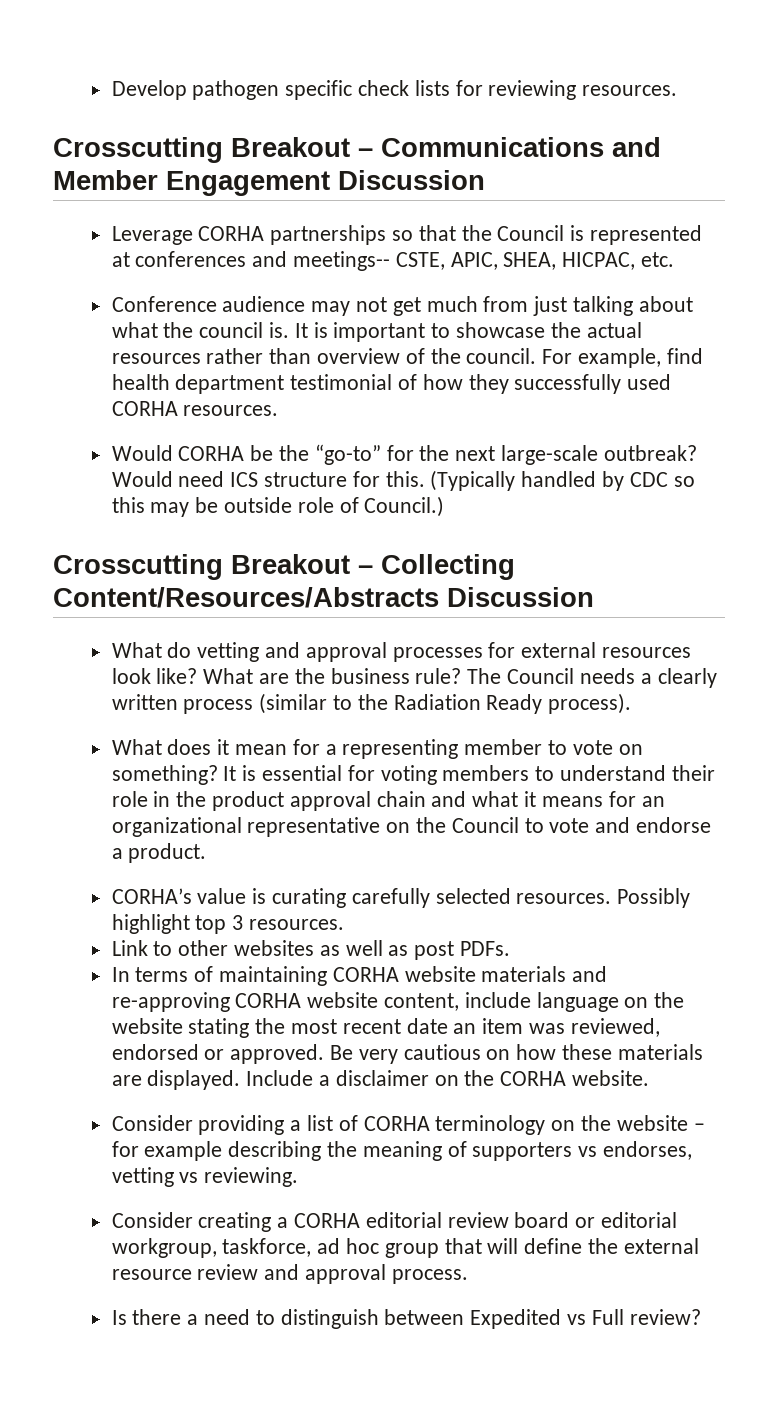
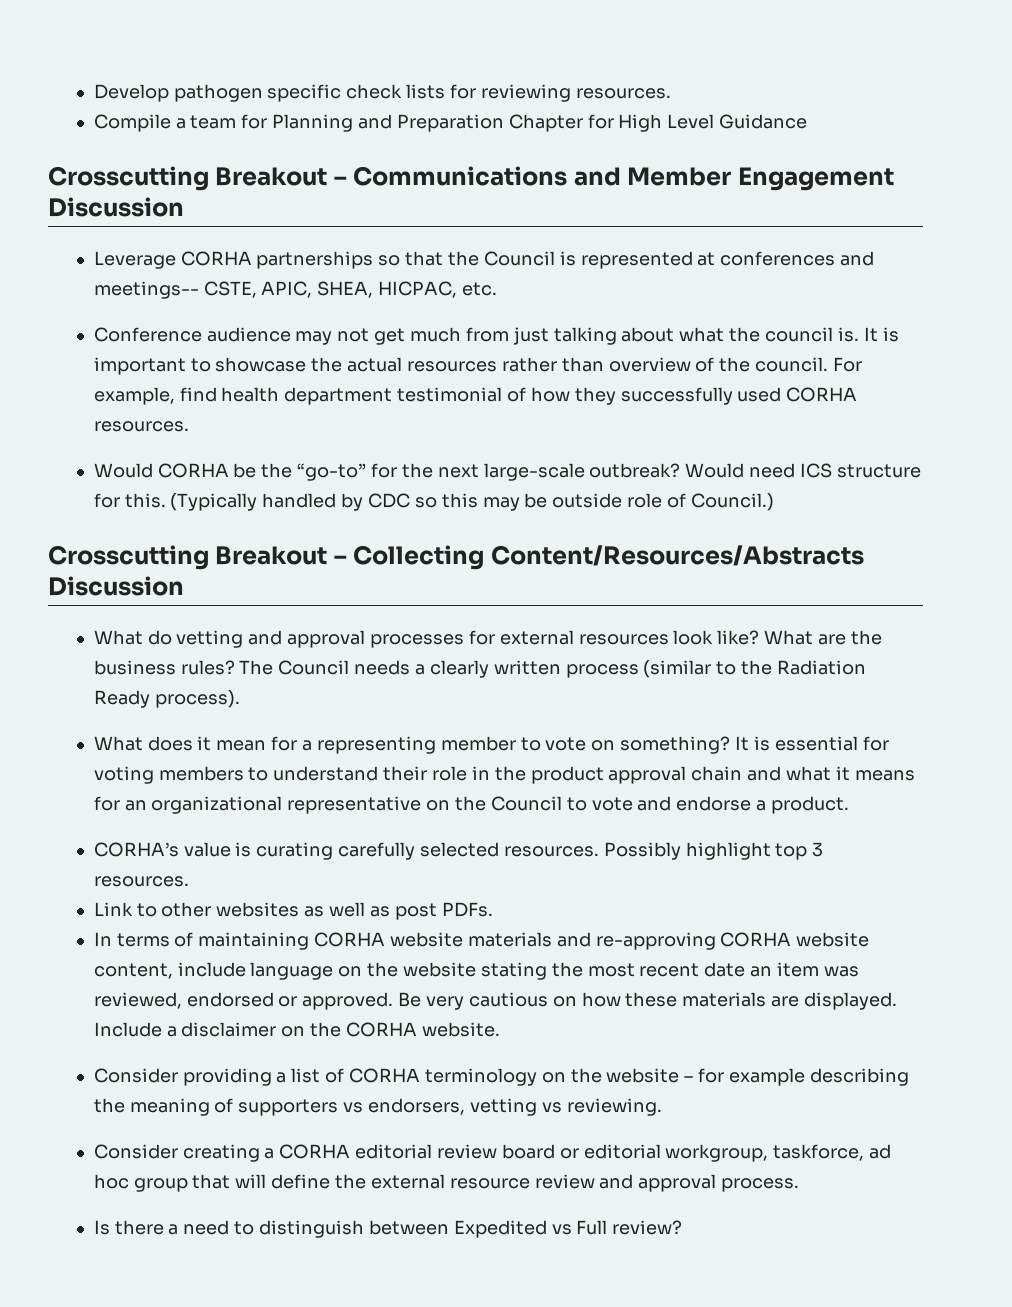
(678, 90) none -> [93,114,808,132] // Compile a team for Planning and Preparation Chapter for High Level Guidance
[415,668,462,684] rule? -> [180,660,235,675] rules?
[603,1141,693,1160] endorses, -> [367,1098,465,1115] endorsers,

